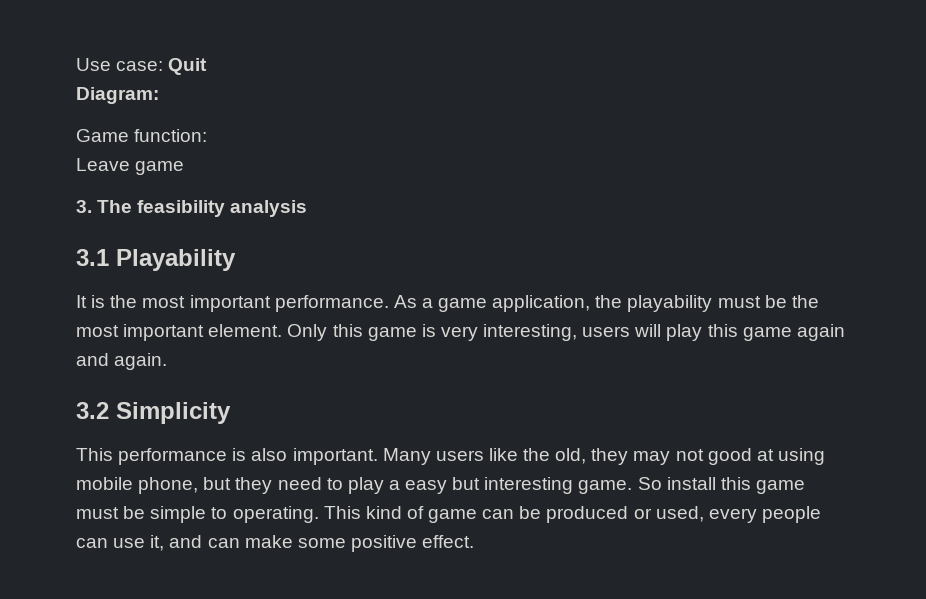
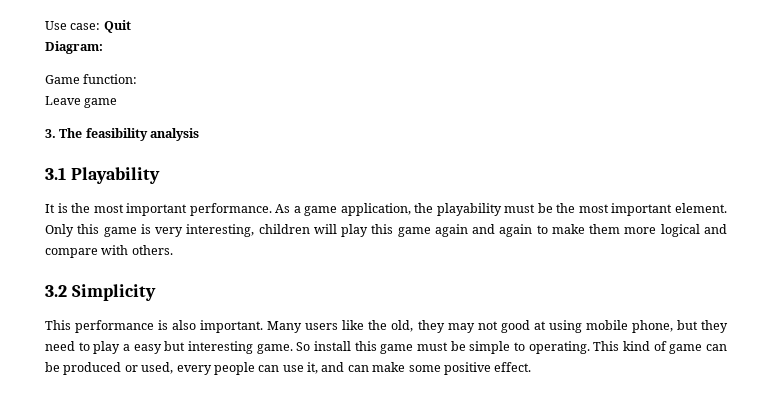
[582,326,631,337] users -> [258,224,310,234] children
[114,353,168,370] again. -> [499,224,727,237] [45,245,173,258] again to make them more logical and compare with others.

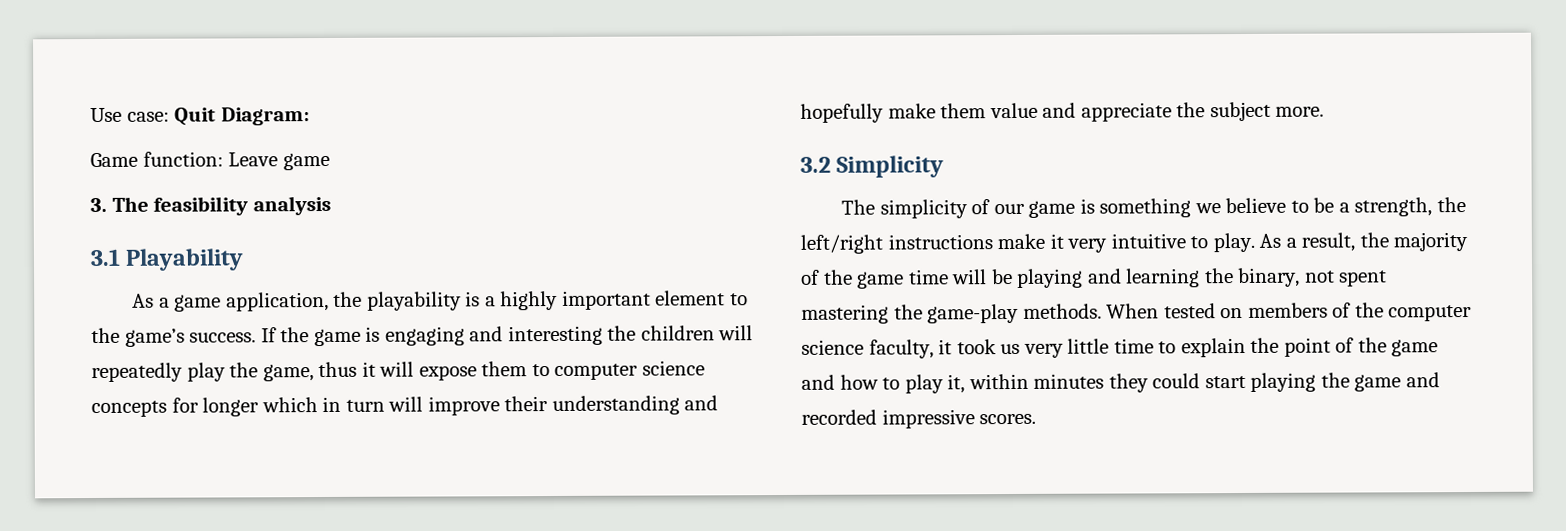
(131, 26) // -> (217, 116) none
(138, 79) // -> (224, 159) none
[45,203,272,216] It is the most important performance. -> (245, 259) none
[504,203,727,216] [45,224,727,237] [45,245,173,258] [45,284,156,301] [45,320,728,333] [45,341,727,354] [45,362,532,375] must be the most important element. Only this game is very interesting, children will play this game again and again to make them more logical and compare with others. // 3.2 Simplicity // This performance is also important. Many users like the old, they may not good at using mobile phone, but they need to play a easy but interesting game. So install this game must be simple to operating. This kind of game can be produced or used, every people can use it, and can make some positive effect. -> [465,290,748,311] [91,325,754,347] [91,360,705,383] [91,395,719,418] [800,101,1325,123] [800,155,945,178] [841,197,1466,219] [800,232,1469,254] [801,267,1388,289] [801,302,1473,324] [801,337,1439,359] [801,372,1440,394] [801,409,1037,429] is a highly important element to the game’s success. If the game is engaging and interesting the children will repeatedly play the game, thus it will expose them to computer science concepts for longer which in turn will improve their understanding and hopefully make them value and appreciate the subject more. // 3.2 Simplicity // The simplicity of our game is something we believe to be a strength, the left/right instructions make it very intuitive to play. As a result, the majority of the game time will be playing and learning the binary, not spent mastering the game-play methods. When tested on members of the computer science faculty, it took us very little time to explain the point of the game and how to play it, within minutes they could start playing the game and recorded impressive scores.

